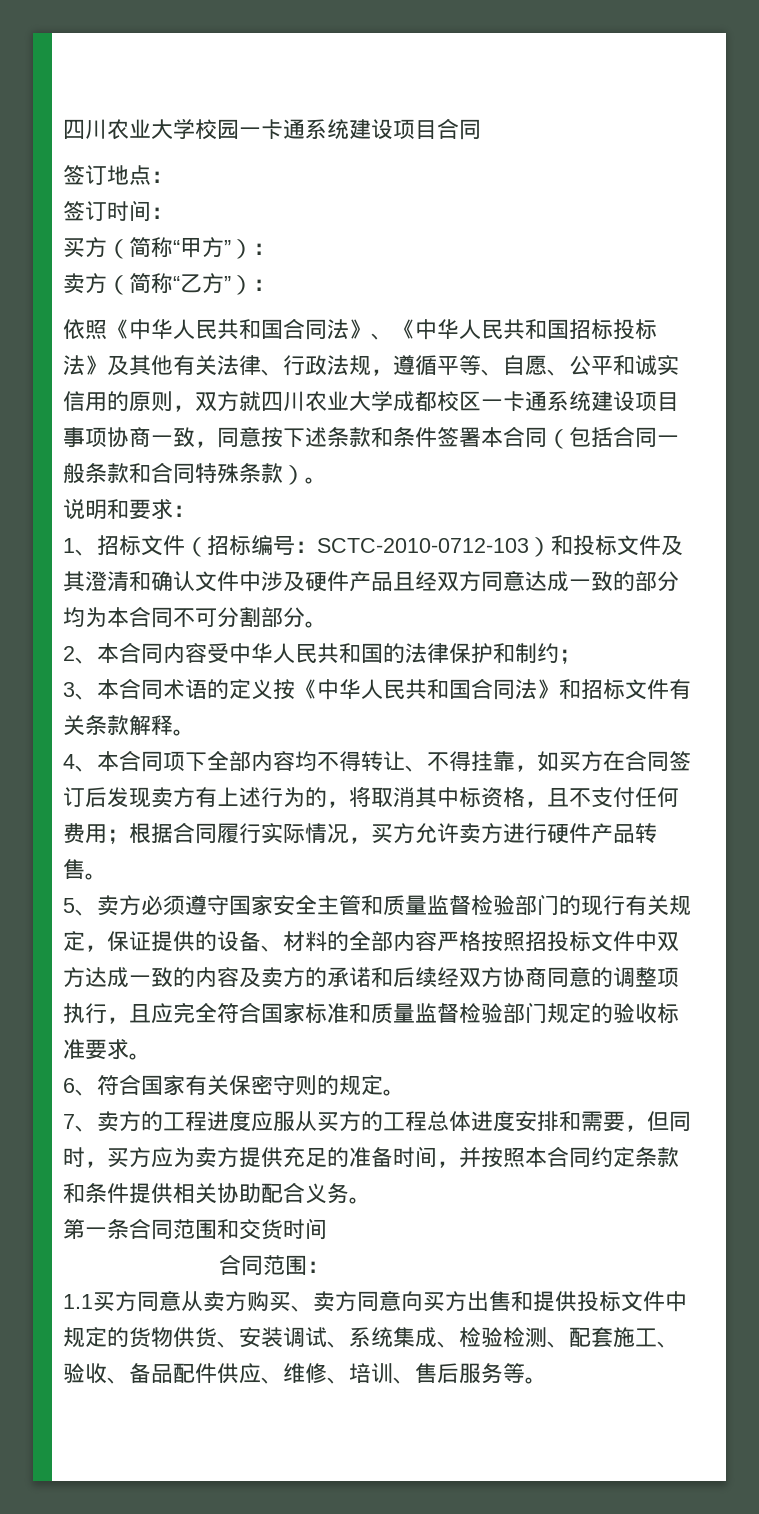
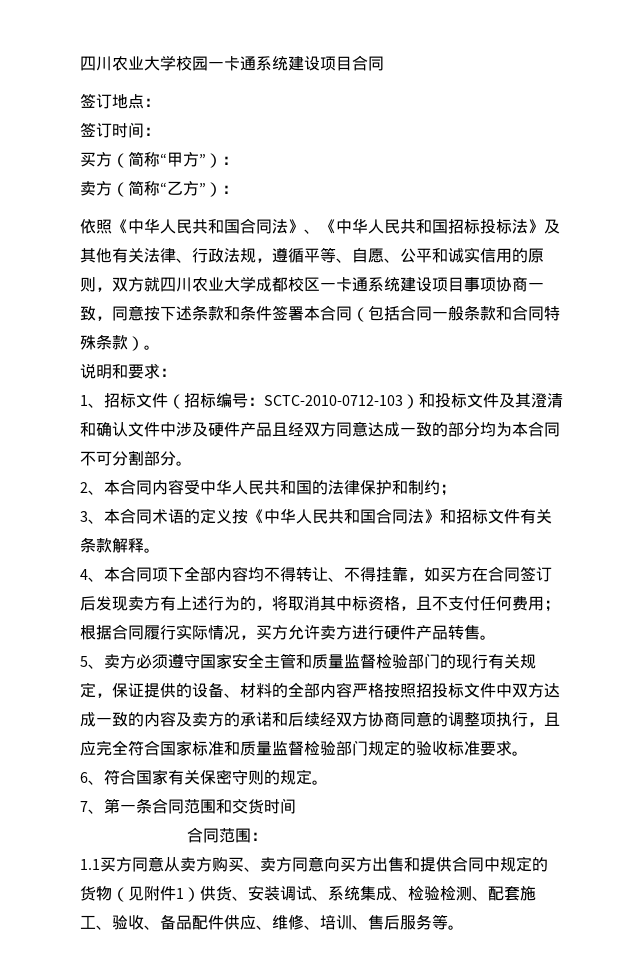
[97,1111,691,1132] [63,1146,679,1168] [63,1182,371,1204] 卖方的工程进度应服从买方的工程总体进度安排和需要，但同时，买方应为卖方提供充足的准备时间，并按照本合同约定条款和条件提供相关协助配合义务。 // -> (104, 811) none
[577,1291,665,1312] 投标文件 -> [452,856,484,872] 合同
(173, 1337) none -> [112,886,200,902] （见附件1）

